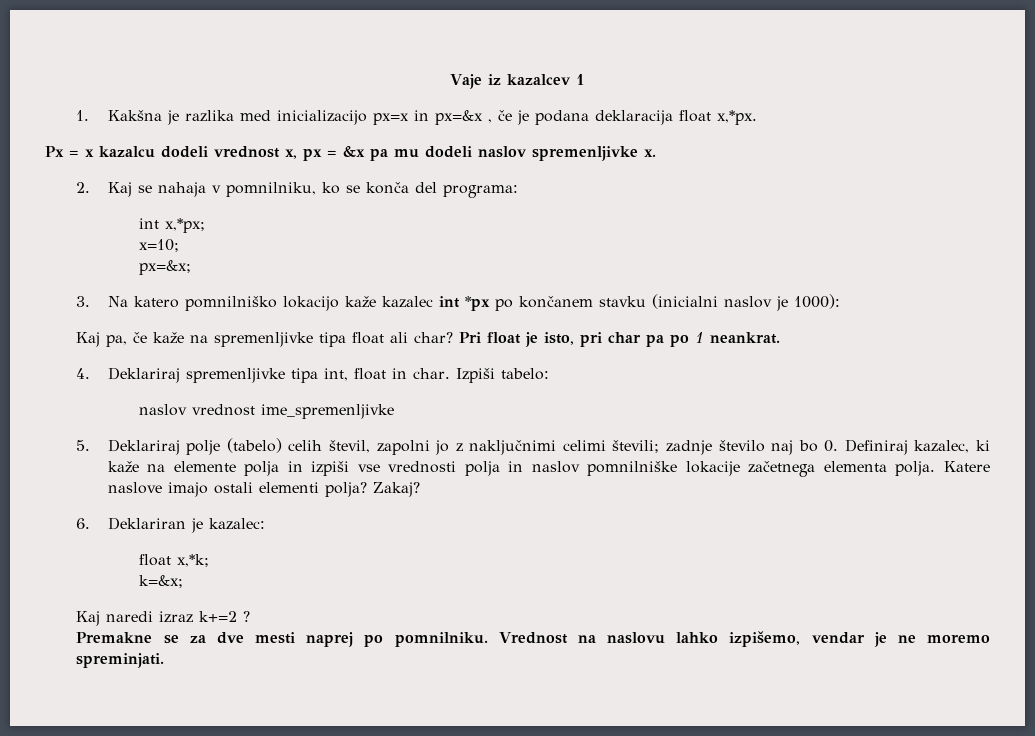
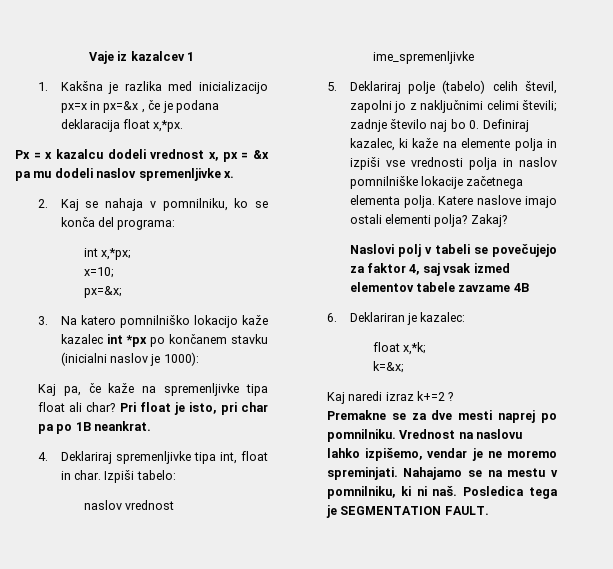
[695,332,705,343] 1 -> [75,422,91,431] 1B
(420, 489) none -> [349,244,557,257] [349,263,510,276] [349,282,529,292] // Naslovi polj v tabeli se povečujejo za faktor 4, saj vsak izmed elementov tabele zavzame 4B
(165, 660) none -> [403,467,558,480] [326,486,558,499] [325,505,489,518] Nahajamo se na mestu v pomnilniku, ki ni naš. Posledica tega je SEGMENTATION FAULT.

